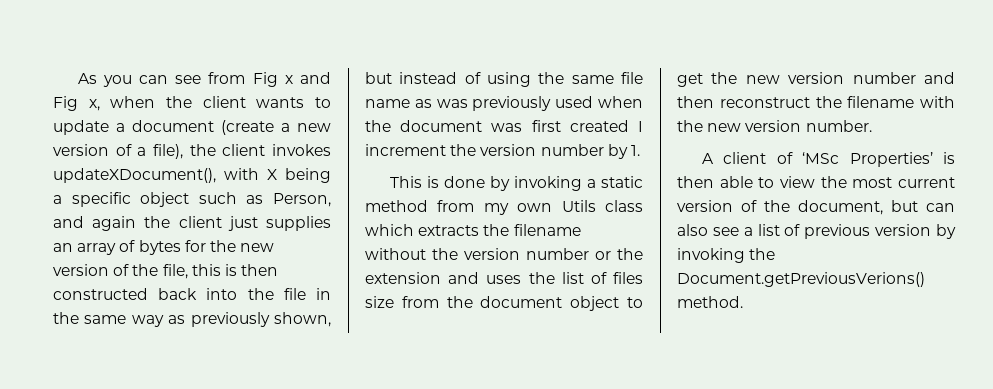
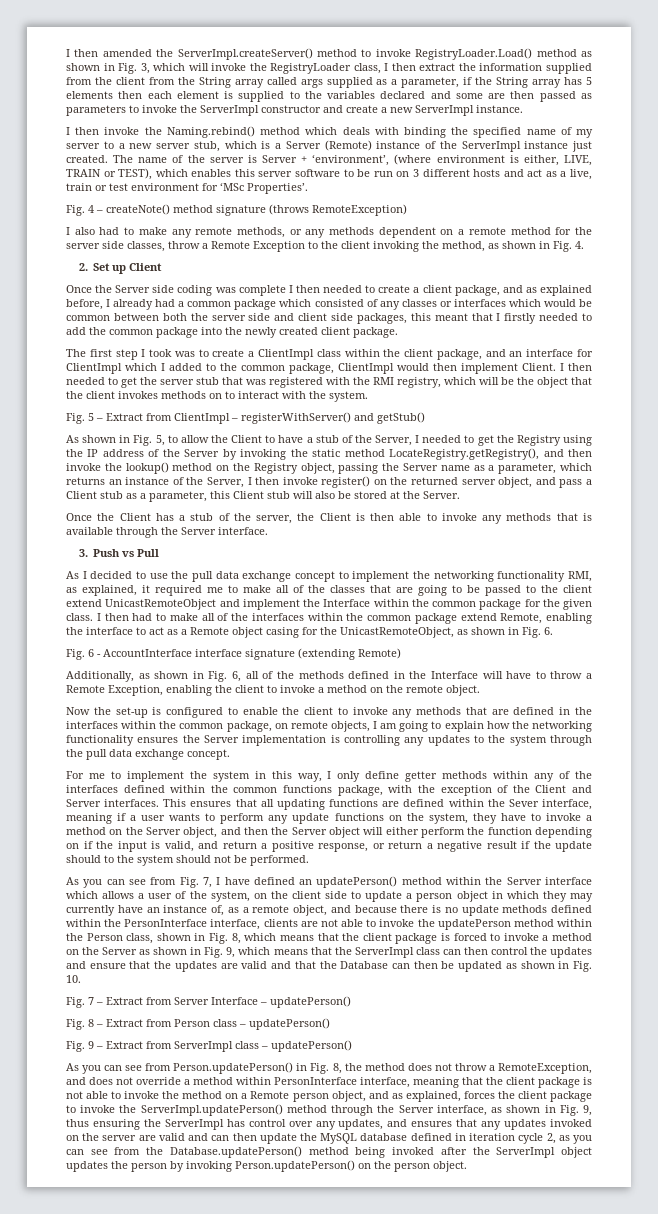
[77,72,331,87] [53,96,305,111] As you can see from Fig x and Fig x, when the client wants -> [66,48,592,60] [66,63,593,74] [66,77,593,88] [66,91,592,102] [66,105,523,116] [66,126,593,138] [66,140,592,152] [66,154,592,166] [66,168,592,180] [66,182,308,194] [66,204,407,216] [66,227,592,238] [66,241,584,252] [78,263,163,274] [66,285,593,296] [66,299,592,310] [66,313,592,324] [66,327,398,338] [66,349,593,360] [66,363,592,374] [66,377,592,388] [66,391,368,402] [66,412,425,424] [66,435,592,446] [66,448,592,460] [66,462,593,474] [66,476,592,488] [66,491,460,502] [66,513,592,524] [66,527,268,538] [78,549,160,557] [66,571,593,582] [66,585,592,596] [66,599,592,610] [66,613,592,624] [66,627,553,638] [66,648,401,660] [66,671,592,682] [66,685,480,696] [66,707,592,718] [66,721,592,732] [66,735,592,746] [66,749,230,760] [66,771,592,782] [66,785,593,796] [66,799,592,810] [66,813,592,824] [66,827,592,838] [66,841,592,852] [66,855,309,866] [66,876,592,888] [66,891,348,902] I then amended the ServerImpl.createServer() method to invoke RegistryLoader.Load() method as shown in Fig. 3, which will invoke the RegistryLoader class, I then extract the information supplied from the client from the String array called args supplied as a parameter, if the String array has 5 elements then each element is supplied to the variables declared and some are then passed as parameters to invoke the ServerImpl constructor and create a new ServerImpl instance. // I then invoke the Naming.rebind() method which deals with binding the specified name of my server to a new server stub, which is a Server (Remote) instance of the ServerImpl instance just created. The name of the server is Server + ‘environment’, (where environment is either, LIVE, TRAIN or TEST), which enables this server software to be run on 3 different hosts and act as a live, train or test environment for ‘MSc Properties’. // Fig. 4 – createNote() method signature (throws RemoteException) // I also had to make any remote methods, or any methods dependent on a remote method for the server side classes, throw a Remote Exception to the client invoking the method, as shown in Fig. 4. // 2. Set up Client // Once the Server side coding was complete I then needed to create a client package, and as explained before, I already had a common package which consisted of any classes or interfaces which would be common between both the server side and client side packages, this meant that I firstly needed to add the common package into the newly created client package. // The first step I took was to create a ClientImpl class within the client package, and an interface for ClientImpl which I added to the common package, ClientImpl would then implement Client. I then needed to get the server stub that was registered with the RMI registry, which will be the object that the client invokes methods on to interact with the system. // Fig. 5 – Extract from ClientImpl – registerWithServer() and getStub() // As shown in Fig. 5, to allow the Client to have a stub of the Server, I needed to get the Registry using the IP address of the Server by invoking the static method LocateRegistry.getRegistry(), and then invoke the lookup() method on the Registry object, passing the Server name as a parameter, which returns an instance of the Server, I then invoke register() on the returned server object, and pass a Client stub as a parameter, this Client stub will also be stored at the Server. // Once the Client has a stub of the server, the Client is then able to invoke any methods that is available through the Server interface. // 3. Push vs Pull // As I decided to use the pull data exchange concept to implement the networking functionality RMI, as explained, it required me to make all of the classes that are going to be passed to the client extend UnicastRemoteObject and implement the Interface within the common package for the given class. I then had to make all of the interfaces within the common package extend Remote, enabling the interface to act as a Remote object casing for the UnicastRemoteObject, as shown in Fig. 6. // Fig. 6 - AccountInterface interface signature (extending Remote) // Additionally, as shown in Fig. 6, all of the methods defined in the Interface will have to throw a Remote Exception, enabling the client to invoke a method on the remote object. // Now the set-up is configured to enable the client to invoke any methods that are defined in the interfaces within the common package, on remote objects, I am going to explain how the networking functionality ensures the Server implementation is controlling any updates to the system through the pull data exchange concept. // For me to implement the system in this way, I only define getter methods within any of the interfaces defined within the common functions package, with the exception of the Client and Server interfaces. This ensures that all updating functions are defined within the Sever interface, meaning if a user wants to perform any update functions on the system, they have to invoke a method on the Server object, and then the Server object will either perform the function depending on if the input is valid, and return a positive response, or return a negative result if the update should to the system should not be performed. // As you can see from Fig. 7, I have defined an updatePerson() method within the Server interface which allows a user of the system, on the client side
[132,120,331,135] [53,144,331,159] [53,168,331,183] [53,192,331,207] [53,216,331,231] [53,240,275,255] [53,264,279,279] [53,288,331,300] [53,312,331,327] [365,72,643,87] [365,96,643,111] [365,120,643,132] [365,144,640,159] [389,176,643,191] [365,200,643,215] [365,224,581,236] [365,248,643,260] [365,272,643,284] [365,296,643,311] [677,72,955,87] [677,96,955,108] [677,120,872,132] [701,152,955,167] [677,176,955,188] [677,200,955,215] [677,224,956,239] [677,248,776,263] [677,272,925,287] [677,296,743,308] document (create a new version of a file), the client invokes updateXDocument(), with X being a specific object such as Person, and again the client just supplies an array of bytes for the new version of the file, this is then constructed back into the file in the same way as previously shown, but instead of using the same file name as was previously used when the document was first created I increment the version number by 1. // This is done by invoking a static method from my own Utils class which extracts the filename without the version number or the extension and uses the list of files size from the document object to get the new version number and then reconstruct the filename with the new version number. // A client of ‘MSc Properties’ is then able to view the most current version of the document, but can also see a list of previous version by invoking the Document.getPreviousVerions() method. -> [416,891,593,902] [66,905,592,916] [66,919,592,930] [66,933,592,944] [66,947,592,958] [66,961,593,972] [66,975,81,983] [66,996,351,1008] [66,1018,330,1030] [66,1040,352,1052] [66,1062,592,1074] [66,1077,592,1088] [66,1091,592,1102] [66,1104,592,1116] [66,1119,592,1130] [66,1133,593,1144] [66,1146,593,1158] [66,1160,467,1172] person object in which they may currently have an instance of, as a remote object, and because there is no update methods defined within the PersonInterface interface, clients are not able to invoke the updatePerson method within the Person class, shown in Fig. 8, which means that the client package is forced to invoke a method on the Server as shown in Fig. 9, which means that the ServerImpl class can then control the updates and ensure that the updates are valid and that the Database can then be updated as shown in Fig. 10. // Fig. 7 – Extract from Server Interface – updatePerson() // Fig. 8 – Extract from Person class – updatePerson() // Fig. 9 – Extract from ServerImpl class – updatePerson() // As you can see from Person.updatePerson() in Fig. 8, the method does not throw a RemoteException, and does not override a method within PersonInterface interface, meaning that the client package is not able to invoke the method on a Remote person object, and as explained, forces the client package to invoke the ServerImpl.updatePerson() method through the Server interface, as shown in Fig. 9, thus ensuring the ServerImpl has control over any updates, and ensures that any updates invoked on the server are valid and can then update the MySQL database defined in iteration cycle 2, as you can see from the Database.updatePerson() method being invoked after the ServerImpl object updates the person by invoking Person.updatePerson() on the person object.

